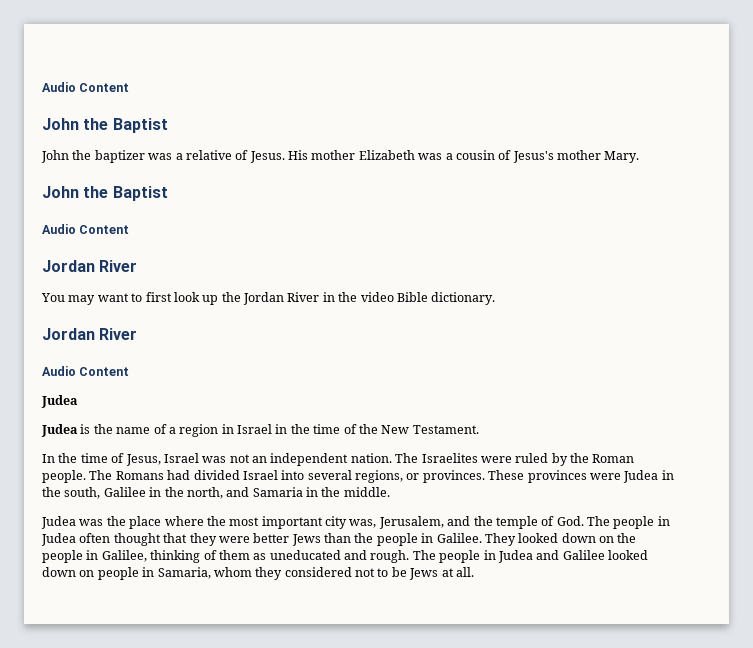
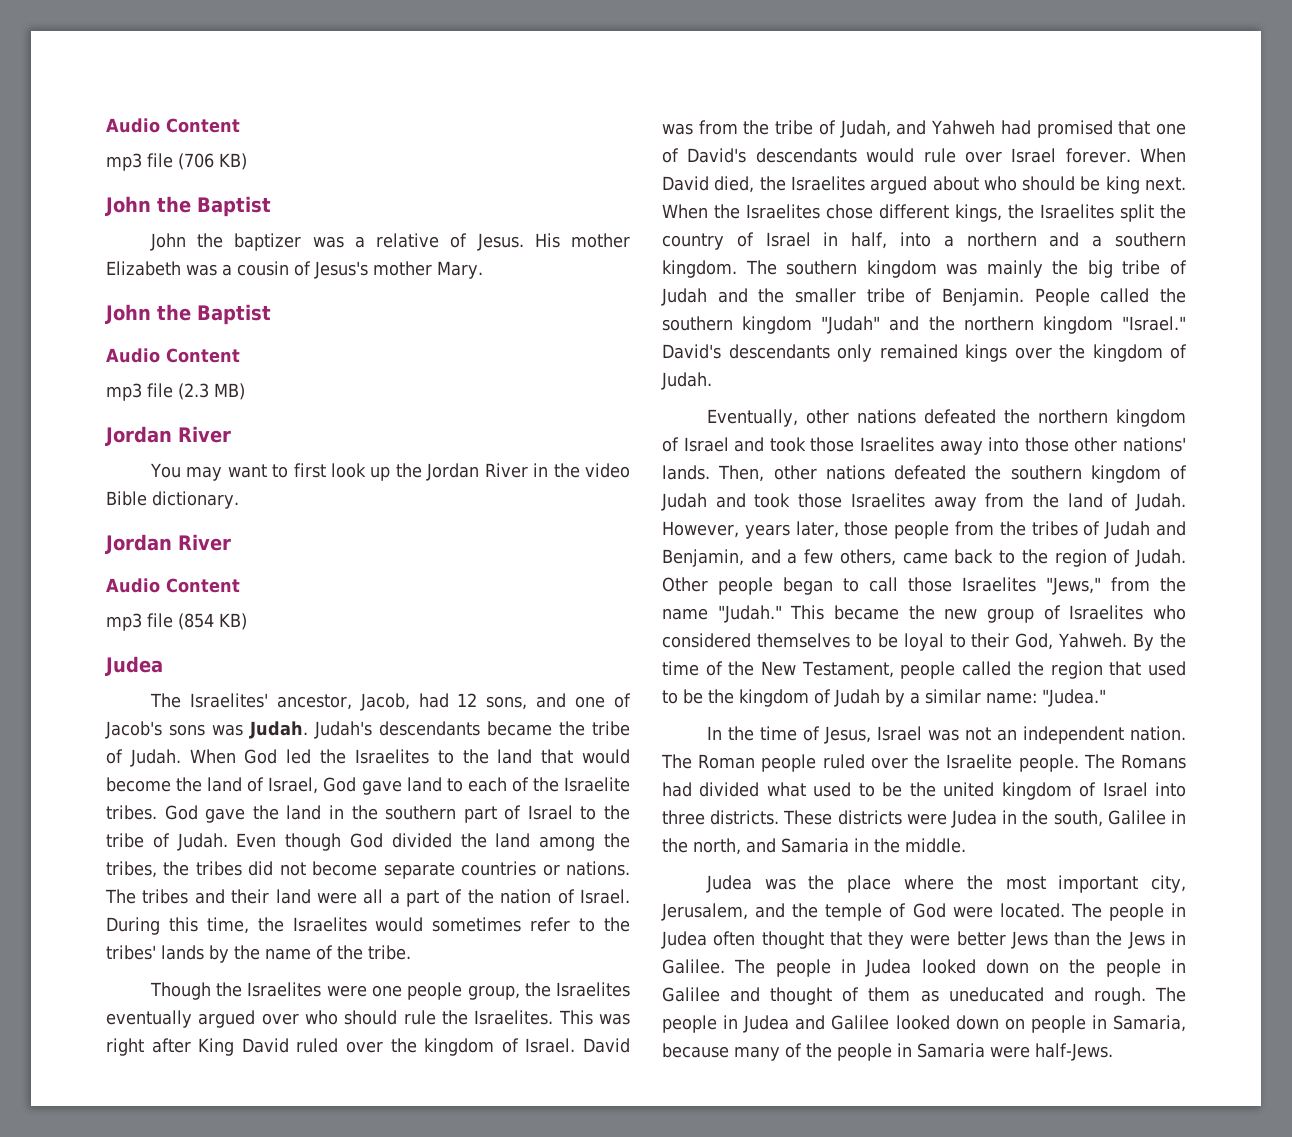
[42,82,130,92] Audio Content -> [106,118,240,133] [106,153,247,171] Audio Content // mp3 file (706 KB)
(130, 229) none -> [106,383,245,401] // mp3 file (2.3 MB)
[41,395,78,408] [41,424,288,437] Judea // Judea is the name of a region in Israel in -> [106,613,247,631] [105,656,163,676] [149,693,631,711] [105,721,630,739] [106,749,630,767] [106,777,630,795] [106,805,630,823] [106,833,630,851] [106,861,631,879] [105,889,630,907] [106,917,631,935] [106,945,411,963] [149,982,630,1000] [106,1010,630,1028] [106,1038,631,1056] [662,120,1186,138] [662,148,1186,163] [662,176,1186,194] [662,204,1186,222] [662,232,1186,250] [662,260,1187,278] [661,288,1186,306] [662,316,1186,334] [662,344,1187,362] [661,372,712,390] [706,409,1186,427] [662,437,1186,455] [662,465,1187,483] [661,493,1186,511] [662,521,1186,539] [662,549,1186,567] [662,577,1186,595] [662,605,1186,623] [662,633,1155,651] mp3 file (854 KB) // Judea // The Israelites' ancestor, Jacob, had 12 sons, and one of Jacob's sons was Judah. Judah's descendants became the tribe of Judah. When God led the Israelites to the land that would become the land of Israel, God gave land to each of the Israelite tribes. God gave the land in the southern part of Israel to the tribe of Judah. Even though God divided the land among the tribes, the tribes did not become separate countries or nations. The tribes and their land were all a part of the nation of Israel. During this time, the Israelites would sometimes refer to the tribes' lands by the name of the tribe. // Though the Israelites were one people group, the Israelites eventually argued over who should rule the Israelites. This was right after King David ruled over the kingdom of Israel. David was from the tribe of Judah, and Yahweh had promised that one of David's descendants would rule over Israel forever. When David died, the Israelites argued about who should be king next. When the Israelites chose different kings, the Israelites split the country of Israel in half, into a northern and a southern kingdom. The southern kingdom was mainly the big tribe of Judah and the smaller tribe of Benjamin. People called the southern kingdom "Judah" and the northern kingdom "Israel." David's descendants only remained kings over the kingdom of Judah. // Eventually, other nations defeated the northern kingdom of Israel and took those Israelites away into those other nations' lands. Then, other nations defeated the southern kingdom of Judah and took those Israelites away from the land of Judah. However, years later, those people from the tribes of Judah and Benjamin, and a few others, came back to the region of Judah. Other people began to call those Israelites "Jews," from the name "Judah." This became the new group of Israelites who considered themselves to be loyal to their God, Yahweh. By
[412,425,479,434] Testament. -> [801,661,1186,679] [662,689,1106,707] Testament, people called the region that used to be the kingdom of Judah by a similar name: "Judea."
[421,453,635,466] Israelites were ruled by the Roman -> [698,754,1013,772] Roman people ruled over the Israelite
[242,470,587,483] Israel into several regions, or provinces. These provinces -> [766,782,1186,800] [662,810,902,825] what used to be the united kingdom of Israel into three districts. These districts
[325,516,377,529] city was, -> [1151,875,1186,893] city,
[556,516,584,526] God. -> [912,903,1065,918] God were located.
[376,533,516,546] people in Galilee. They -> [1127,931,1186,949] [662,959,912,977] Jews in Galilee. The people in Judea
[101,550,201,563] Galilee, thinking -> [662,987,833,1005] Galilee and thought
[213,567,474,580] whom they considered not to be Jews at all. -> [662,1043,1113,1061] because many of the people in Samaria were half-Jews.

